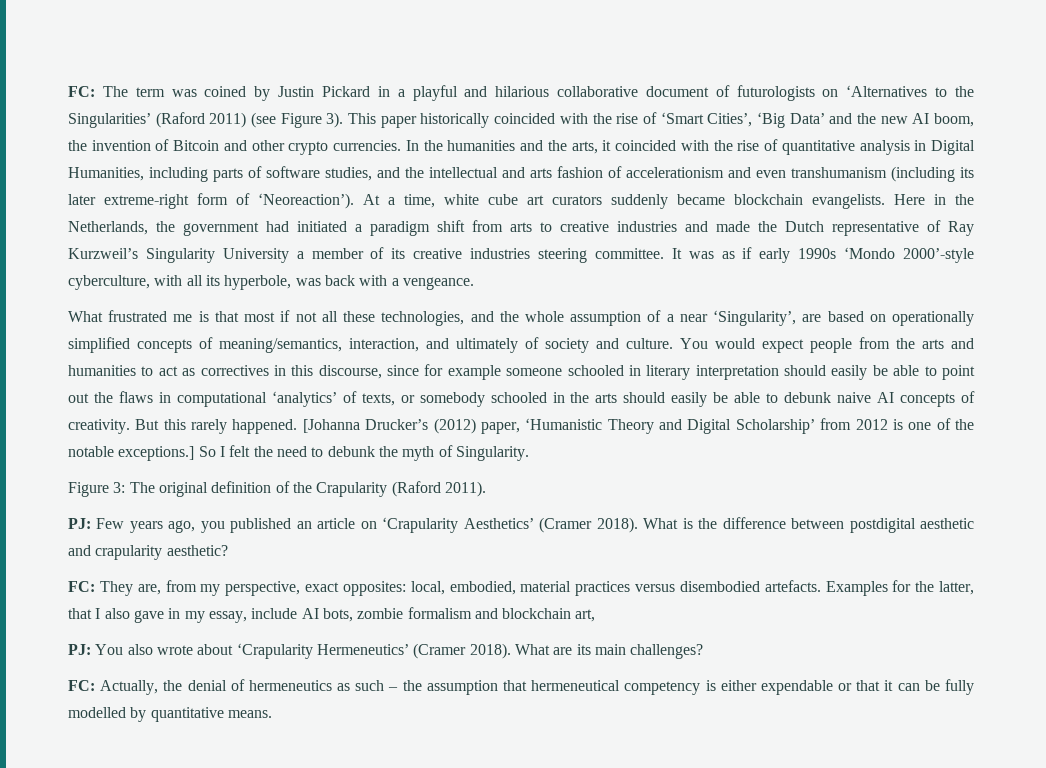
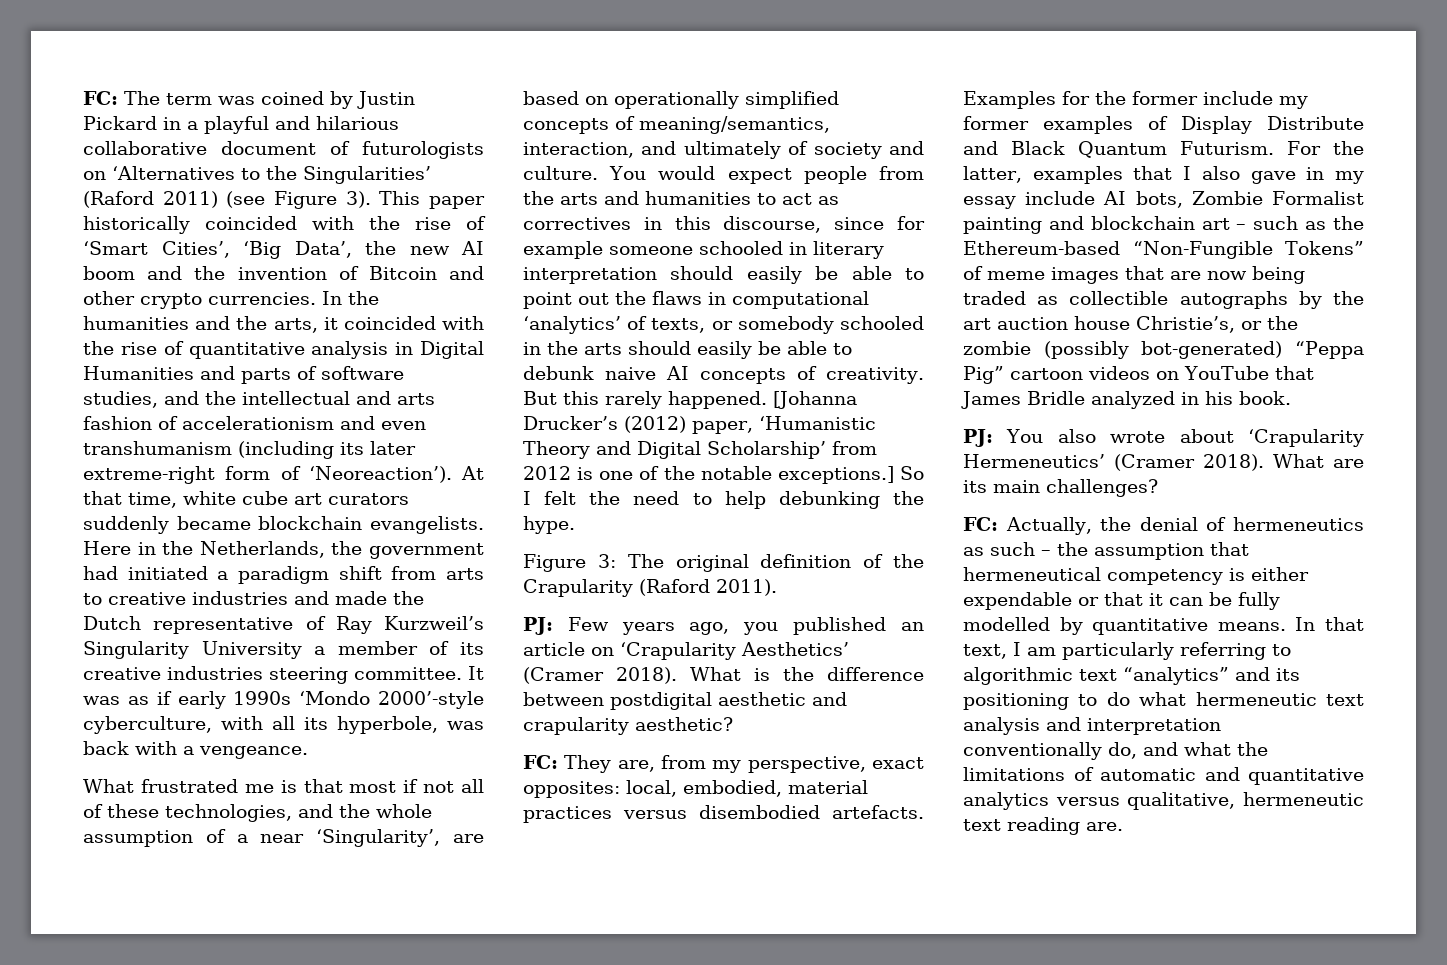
[789,113,853,124] Data’ and -> [294,241,352,258] Data’,
[933,113,974,127] boom, -> [83,266,183,280] boom and
[68,167,208,182] Humanities, including -> [83,366,235,380] Humanities and
[388,197,395,205] a -> [83,491,122,505] that
(338, 316) none -> [83,804,103,818] of
[327,445,529,461] debunk the myth of Singularity. -> [724,491,924,509] [523,516,575,534] help debunking the hype.
[939,581,975,595] latter, -> [1132,91,1308,109] [963,116,1364,134] [963,141,1364,158] [963,166,1123,184] former include my former examples of Display Distribute and Black Quantum Futurism. For the latter, examples
[208,611,247,623] essay, -> [963,196,1016,209] essay
[357,607,596,622] zombie formalism and blockchain art, -> [1191,191,1365,205] [963,216,1364,234] [963,241,1365,259] [963,266,1305,284] [963,291,1364,309] [963,316,1298,333] [963,341,1365,359] [963,366,1314,384] [961,391,1291,409] Zombie Formalist painting and blockchain art – such as the Ethereum-based “Non-Fungible Tokens” of meme images that are now being traded as collectible autographs by the art auction house Christie’s, or the zombie (possibly bot-generated) “Peppa Pig” cartoon videos on YouTube that James Bridle analyzed in his book.
(272, 714) none -> [1295,617,1364,631] [963,642,1291,660] [963,667,1300,685] [963,692,1364,710] [963,717,1221,735] [963,742,1268,760] [963,767,1364,785] [963,792,1364,810] [963,817,1123,835] In that text, I am particularly referring to algorithmic text “analytics” and its positioning to do what hermeneutic text analysis and interpretation conventionally do, and what the limitations of automatic and quantitative analytics versus qualitative, hermeneutic text reading are.

